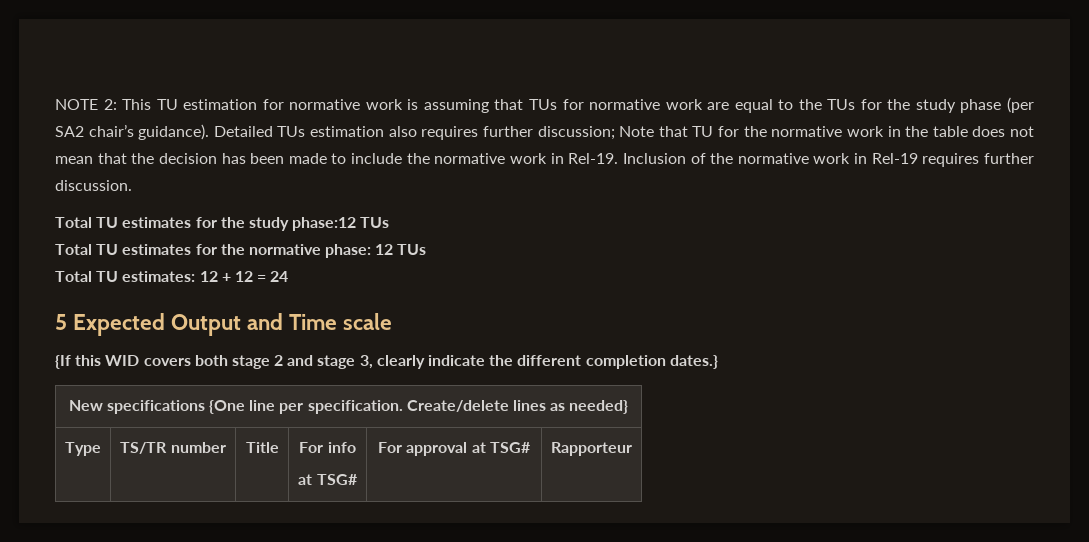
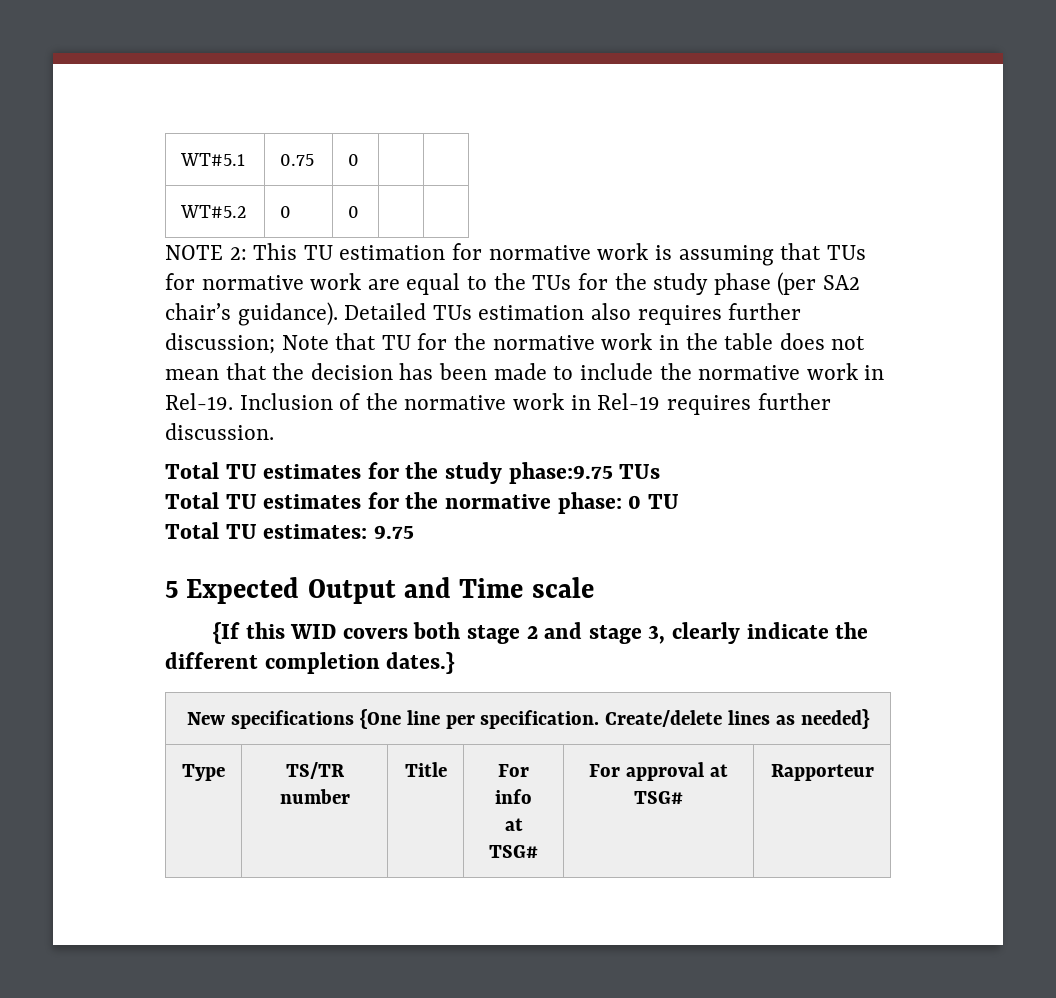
(55, 104) none -> [180,153,246,166] [280,154,315,166] [348,154,360,166] [180,205,248,218] [280,206,292,218] [348,206,360,218] WT#5.1 | 0.75 | 0 | | // WT#5.2 | 0 | 0 | | //
[292,217,357,231] phase:12 -> [508,462,613,484] phase:9.75
[375,244,427,255] 12 TUs -> [628,494,679,509] 0 TU
[199,271,289,282] 12 + 12 = 24 -> [373,525,414,539] 9.75

